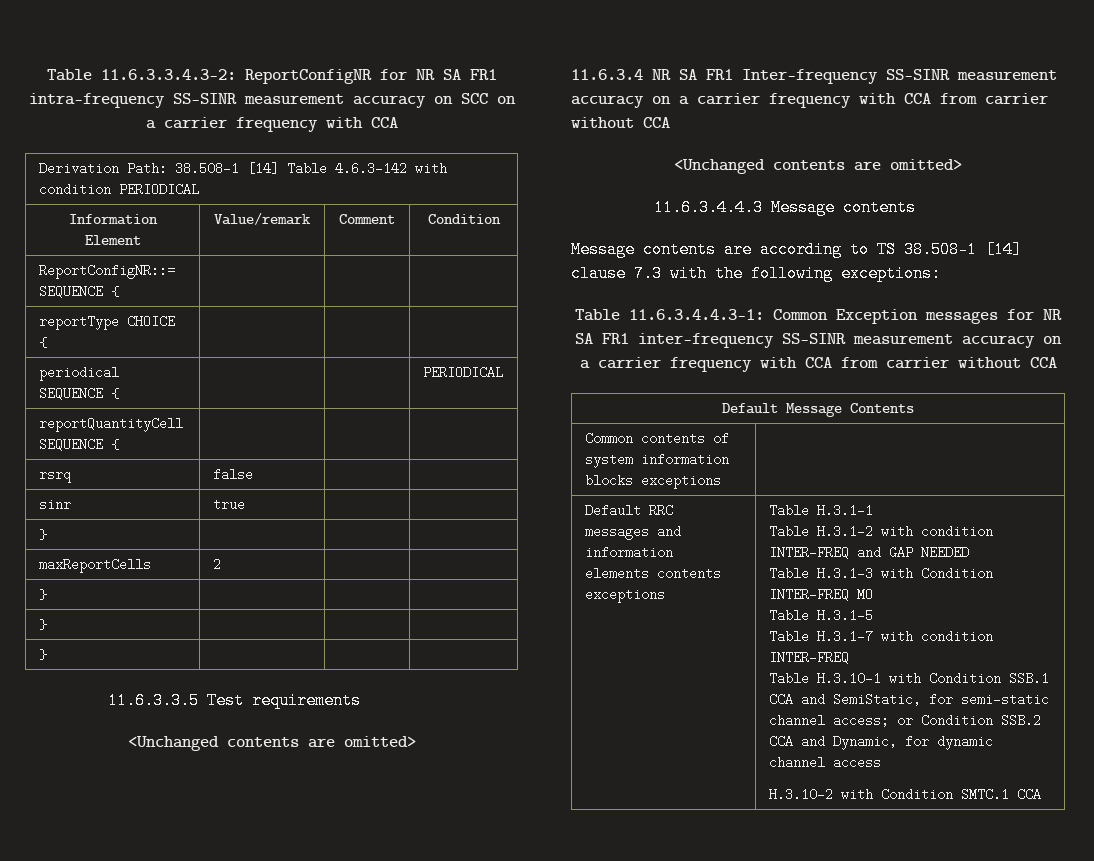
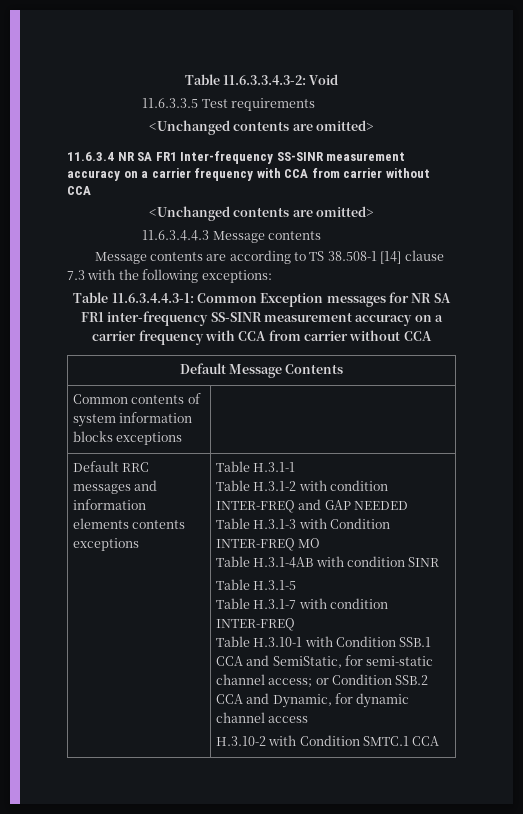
[245,69,497,84] [29,93,516,108] [146,117,398,132] [38,162,447,175] [38,183,199,196] [68,214,158,225] [84,235,141,245] [214,212,311,225] [339,214,395,224] [427,214,501,224] [38,264,175,279] [38,285,119,298] [38,315,175,330] [38,337,47,348] [38,366,119,381] [38,387,119,400] [422,366,503,379] [38,417,183,432] [38,438,119,451] [38,472,71,483] [212,468,253,481] [38,500,71,509] [212,498,245,511] [38,529,47,540] [38,558,151,573] [212,558,221,571] [38,589,47,600] [38,619,47,630] [38,649,47,660] ReportConfigNR for NR SA FR1 intra-frequency SS-SINR measurement accuracy on SCC on a carrier frequency with CCA // Derivation Path: 38.508-1 [14] Table 4.6.3-142 with condition PERIODICAL // Information Element | Value/remark | Comment | Condition // ReportConfigNR::= SEQUENCE { | | | // reportType CHOICE { | | | // periodical SEQUENCE { | | | PERIODICAL // reportQuantityCell SEQUENCE { | | | // rsrq | false | | // sinr | true | | // } | | | // maxReportCells | 2 | | // } | | | // } | | | // } | | | -> [309,74,339,85] Void
(873, 594) none -> [215,556,440,568] // Table H.3.1-4AB with condition SINR

